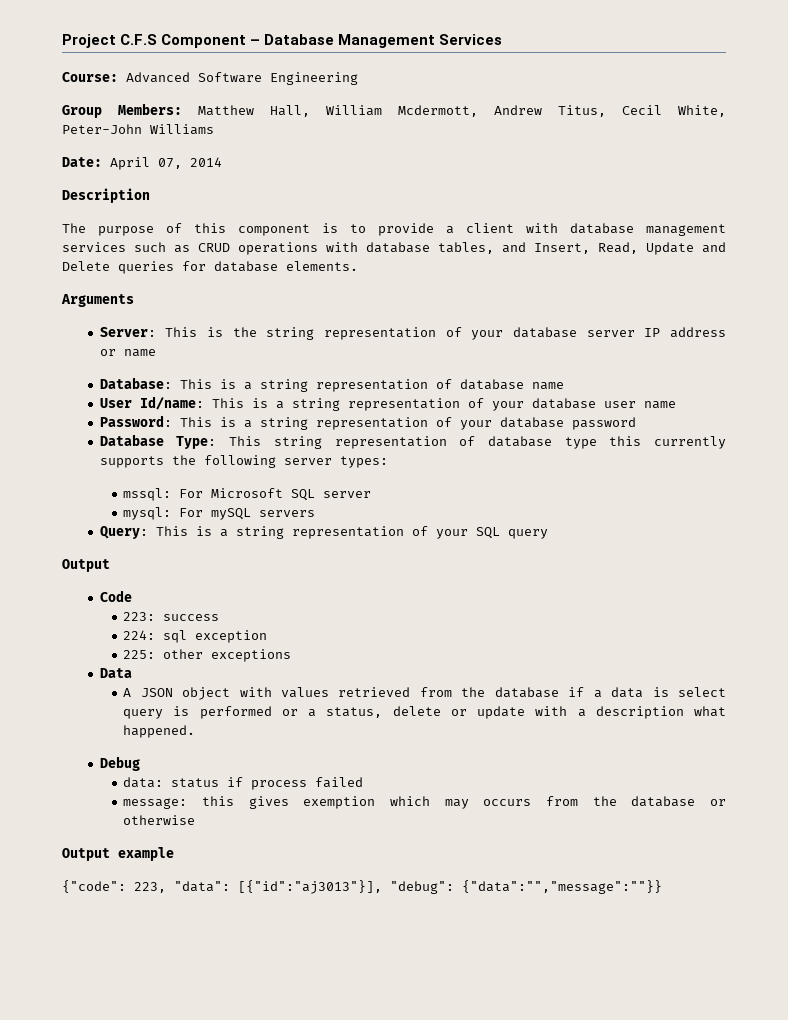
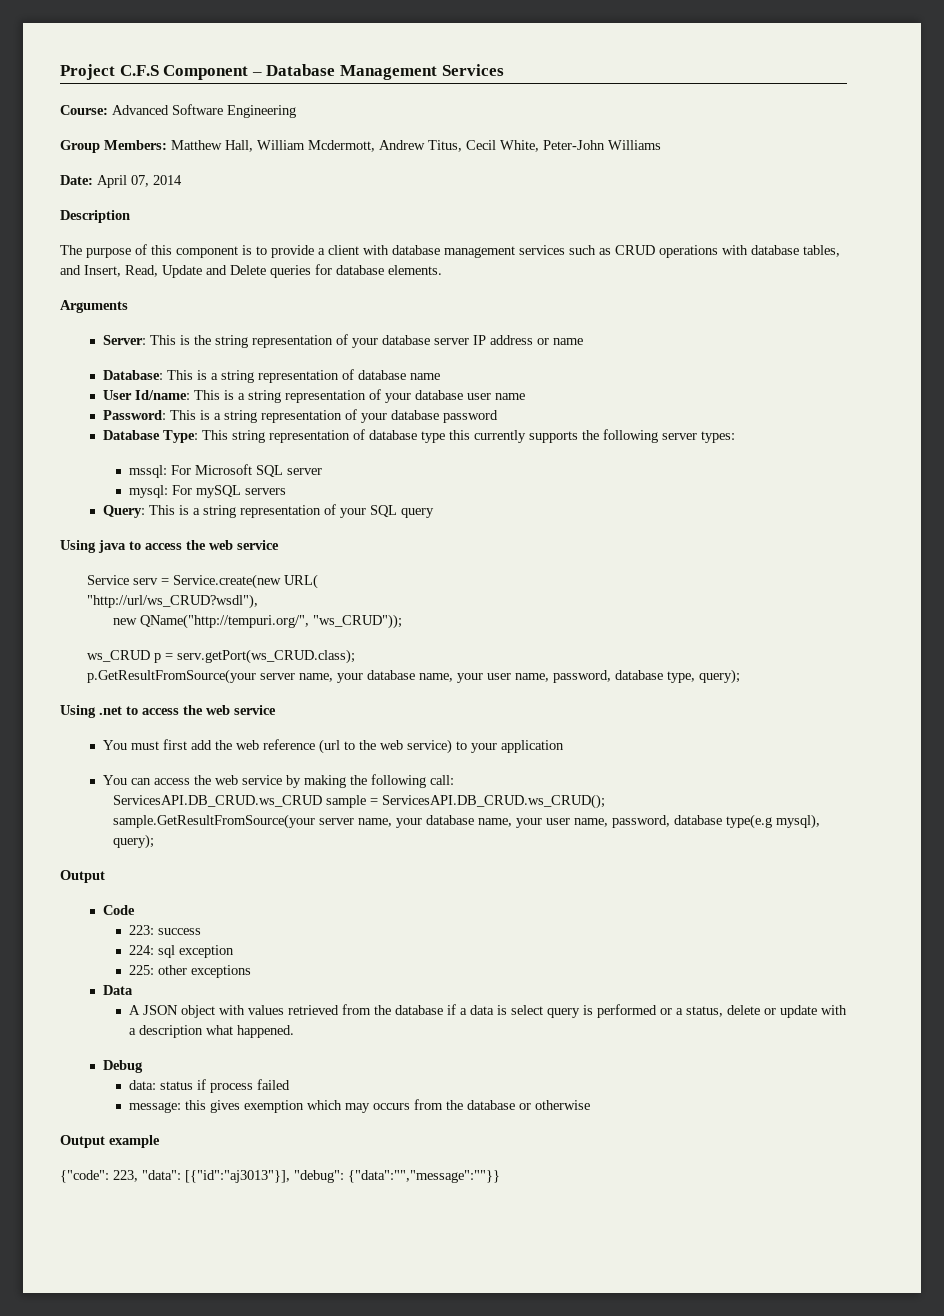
(548, 534) none -> [60,540,279,553] [86,574,318,589] [86,594,258,609] [113,614,403,629] [86,649,355,664] [86,669,740,684] [60,705,276,718] [102,739,564,754] [102,774,454,788] [113,794,606,809] [113,814,821,829] [113,834,155,849] // Using java to access the web service // Service serv = Service.create(new URL( // "http://url/ws_CRUD?wsdl"), // new QName("http://tempuri.org/", "ws_CRUD")); // ws_CRUD p = serv.getPort(ws_CRUD.class); // p.GetResultFromSource(your server name, your database name, your user name, password, database type, query); // Using .net to access the web service // You must first add the web reference (url to the web service) to your application // You can access the web service by making the following call: // ServicesAPI.DB_CRUD.ws_CRUD sample = ServicesAPI.DB_CRUD.ws_CRUD(); // sample.GetResultFromSource(your server name, your database name, your user name, password, database type(e.g mysql), query);

